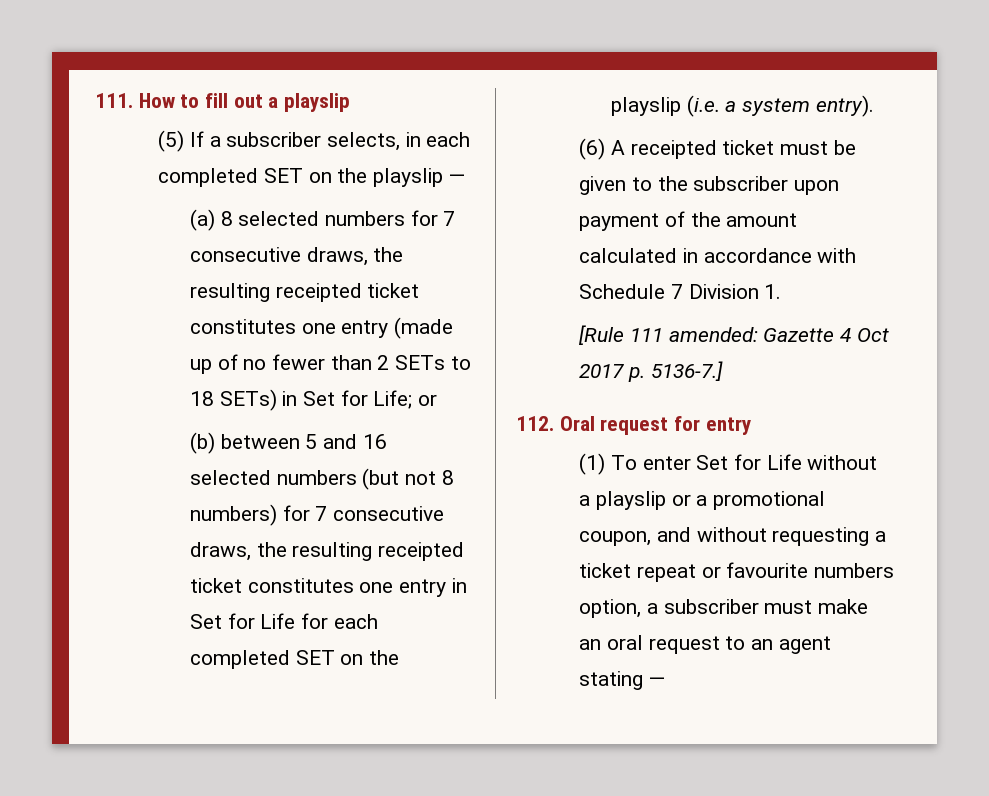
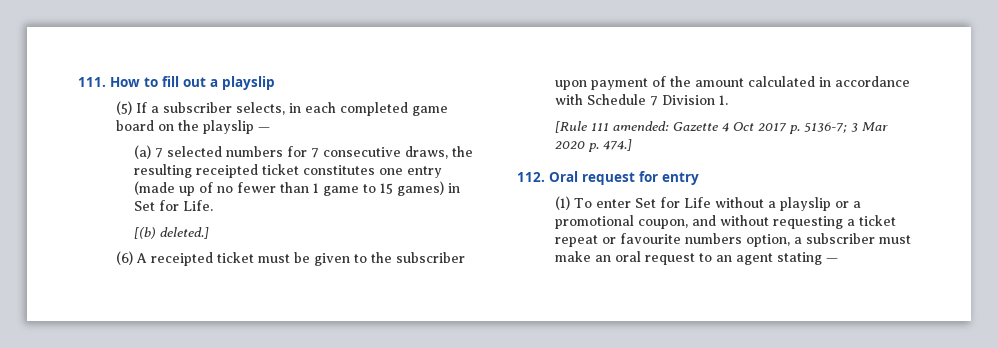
[263,168,303,183] SET -> [411,106,448,116] [115,120,154,131] game board
[220,211,233,226] 8 -> [155,148,164,158] 7
[377,355,471,370] [189,389,437,411] [189,432,387,454] [189,468,454,490] [189,504,444,526] [189,542,464,561] [189,578,467,597] [189,613,378,629] [189,650,399,669] [610,95,874,117] 2 SETs to 18 SETs) in Set for Life; or // (b) between 5 and 16 selected numbers (but not 8 numbers) for 7 consecutive draws, the resulting receipted ticket constitutes one entry in Set for Life for each completed SET on the playslip (i.e. a system entry). -> [313,181,461,196] [134,200,214,211] [134,227,210,239] 1 game to 15 games) in Set for Life. // [(b) deleted.]
[650,361,723,381] 5136-7.] -> [803,122,888,133] [554,139,632,152] 5136-7; 3 Mar 2020 p. 474.]

